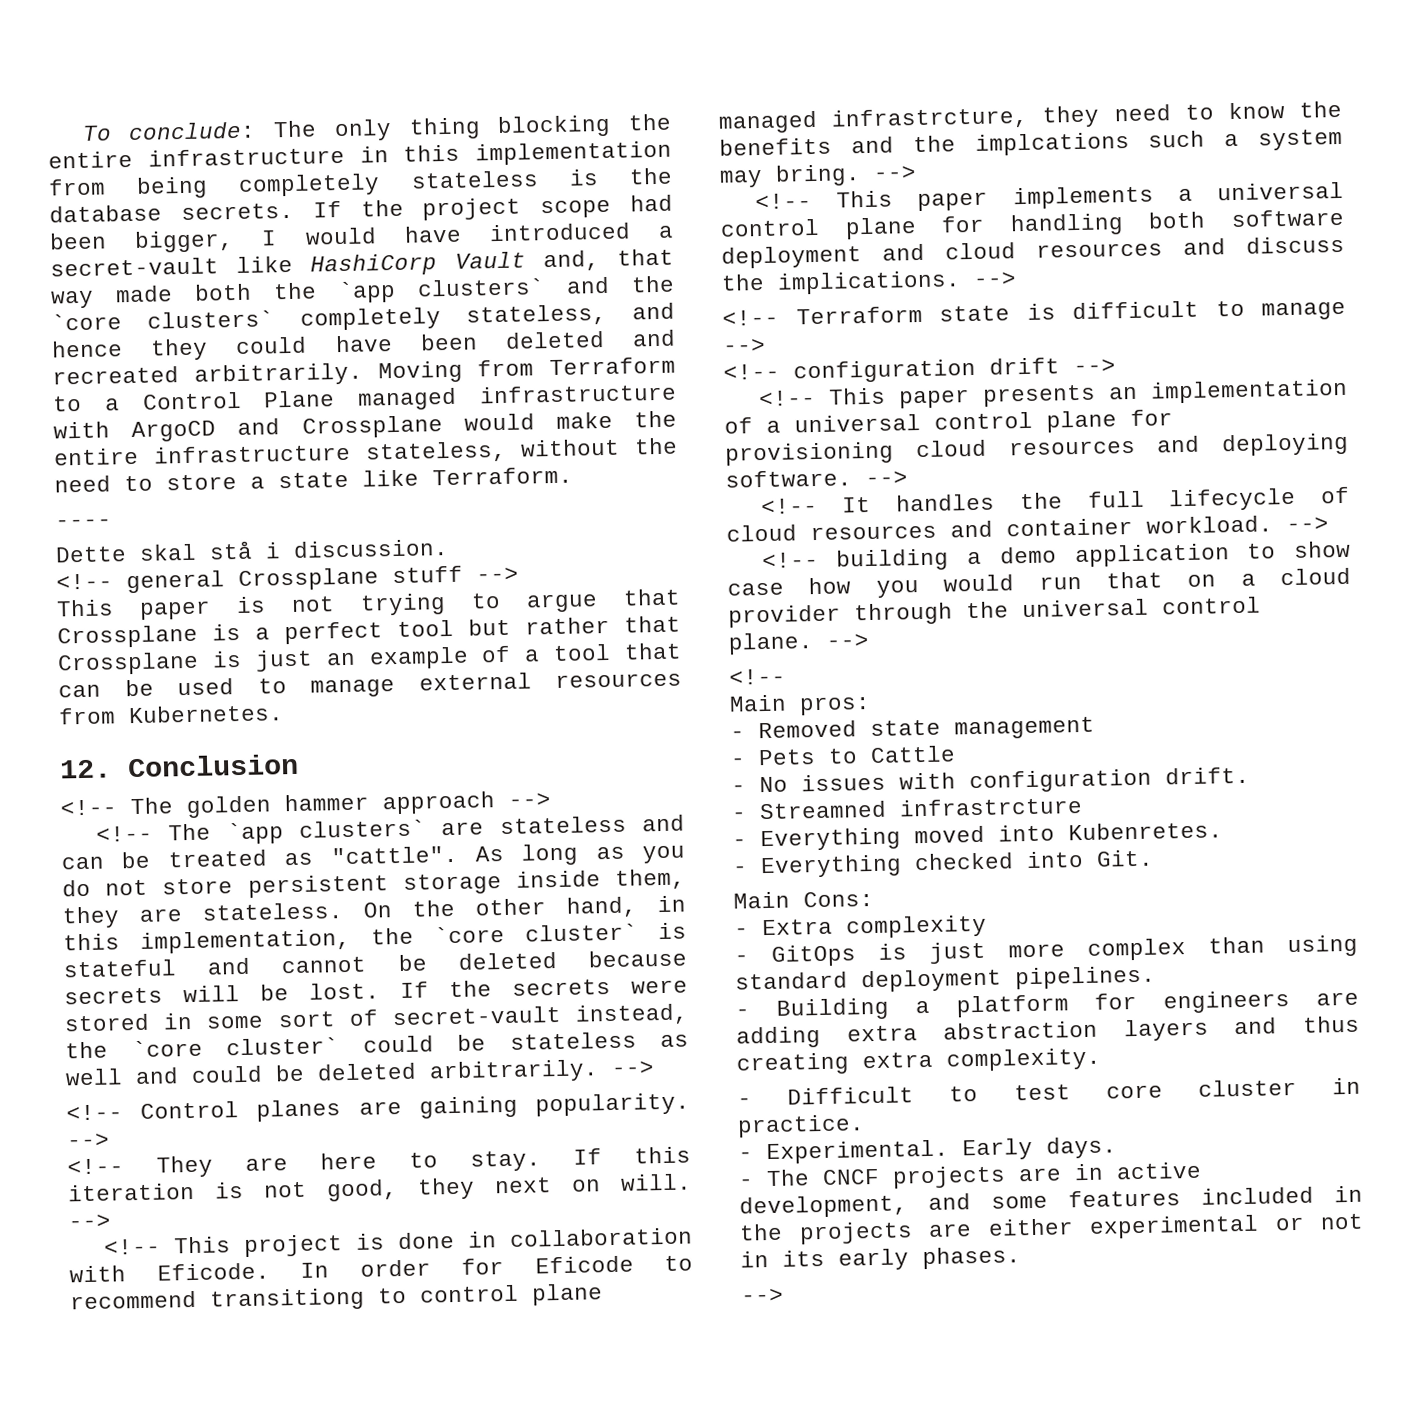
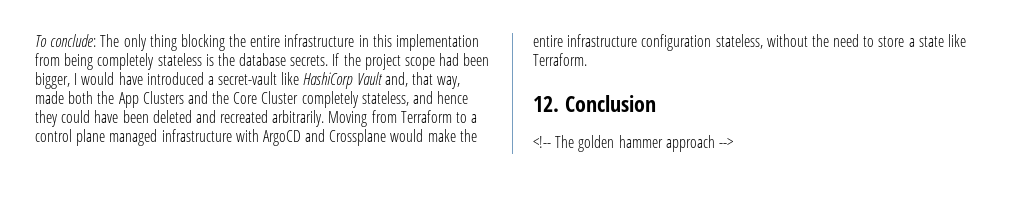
[51,290,94,309] way -> [437,76,461,89] way,
[338,275,675,304] [51,310,275,331] `app clusters` and the `core clusters` -> [118,91,299,108] App Clusters and the Core Cluster
[141,390,336,410] Control Plane -> [35,129,106,146] control plane
(351, 453) none -> [641,34,712,51] configuration
[55,518,112,528] [55,539,449,563] [56,565,519,594] [56,588,681,620] [57,615,681,649] [57,642,682,676] [58,672,682,698] [58,704,284,725] // ---- // Dette skal stå i discussion. // <!-- general Crossplane stuff --> // This paper is not trying to argue that Crossplane is a perfect tool but rather that Crossplane is just an example of a tool that can be used to manage external resources from Kubernetes. -> (587, 59) none
[95,814,685,845] [61,843,685,870] [62,868,686,898] [62,895,686,929] [63,922,687,954] [63,949,687,978] [64,979,688,1005] [64,1003,689,1032] [65,1031,689,1059] [65,1059,655,1086] [66,1092,690,1122] [67,1132,110,1148] [67,1146,691,1178] [68,1173,692,1202] [68,1213,111,1229] [103,1227,693,1258] [69,1255,693,1283] [70,1283,603,1312] [718,100,1342,134] [719,128,1343,156] [719,164,917,188] [754,181,1344,212] [720,208,1344,240] [721,235,1345,269] [721,270,1017,295] [722,300,1346,326] [723,337,766,353] [723,357,1116,384] [758,378,1348,409] [724,409,1173,434] [725,432,1349,466] [725,469,908,488] [760,486,1350,515] [726,515,1329,542] [761,540,1351,572] [727,567,1351,598] [728,596,1261,628] [728,632,869,655] [729,668,786,685] [729,694,871,716] [730,716,1095,740] [731,745,956,766] [731,766,1250,794] [732,797,1083,820] [732,821,1223,852] [733,849,1154,879] [733,890,874,909] [734,914,987,939] [734,934,1358,967] [735,965,1156,993] [735,990,1359,1021] [736,1015,1360,1049] [736,1047,1101,1076] [737,1077,1361,1106] [737,1114,865,1138] [738,1136,1117,1165] [739,1161,1202,1189] [739,1185,1363,1219] [739,1213,1364,1245] [740,1246,1021,1271] [741,1287,784,1303] // <!-- The `app clusters` are stateless and can be treated as "cattle". As long as you do not store persistent storage inside them, they are stateless. On the other hand, in this implementation, the `core cluster` is stateful and cannot be deleted because secrets will be lost. If the secrets were stored in some sort of secret-vault instead, the `core cluster` could be stateless as well and could be deleted arbitrarily. --> // <!-- Control planes are gaining popularity. --> // <!-- They are here to stay. If this iteration is not good, they next on will. --> // <!-- This project is done in collaboration with Eficode. In order for Eficode to recommend transitiong to control plane managed infrastrcture, they need to know the benefits and the implcations such a system may bring. --> // <!-- This paper implements a universal control plane for handling both software deployment and cloud resources and discuss the implications. --> // <!-- Terraform state is difficult to manage --> // <!-- configuration drift --> // <!-- This paper presents an implementation of a universal control plane for provisioning cloud resources and deploying software. --> // <!-- It handles the full lifecycle of cloud resources and container workload. --> // <!-- building a demo application to show case how you would run that on a cloud provider through the universal control plane. --> // <!-- // Main pros: // - Removed state management // - Pets to Cattle // - No issues with configuration drift. // - Streamned infrastrcture // - Everything moved into Kubenretes. // - Everything checked into Git. // Main Cons: // - Extra complexity // - GitOps is just more complex than using standard deployment pipelines. // - Building a platform for engineers are adding extra abstraction layers and thus creating extra complexity. // - Difficult to test core cluster in practice. // - Experimental. Early days. // - The CNCF projects are in active development, and some features included in the projects are either experimental or not in its early phases. // --> -> (733, 143) none

